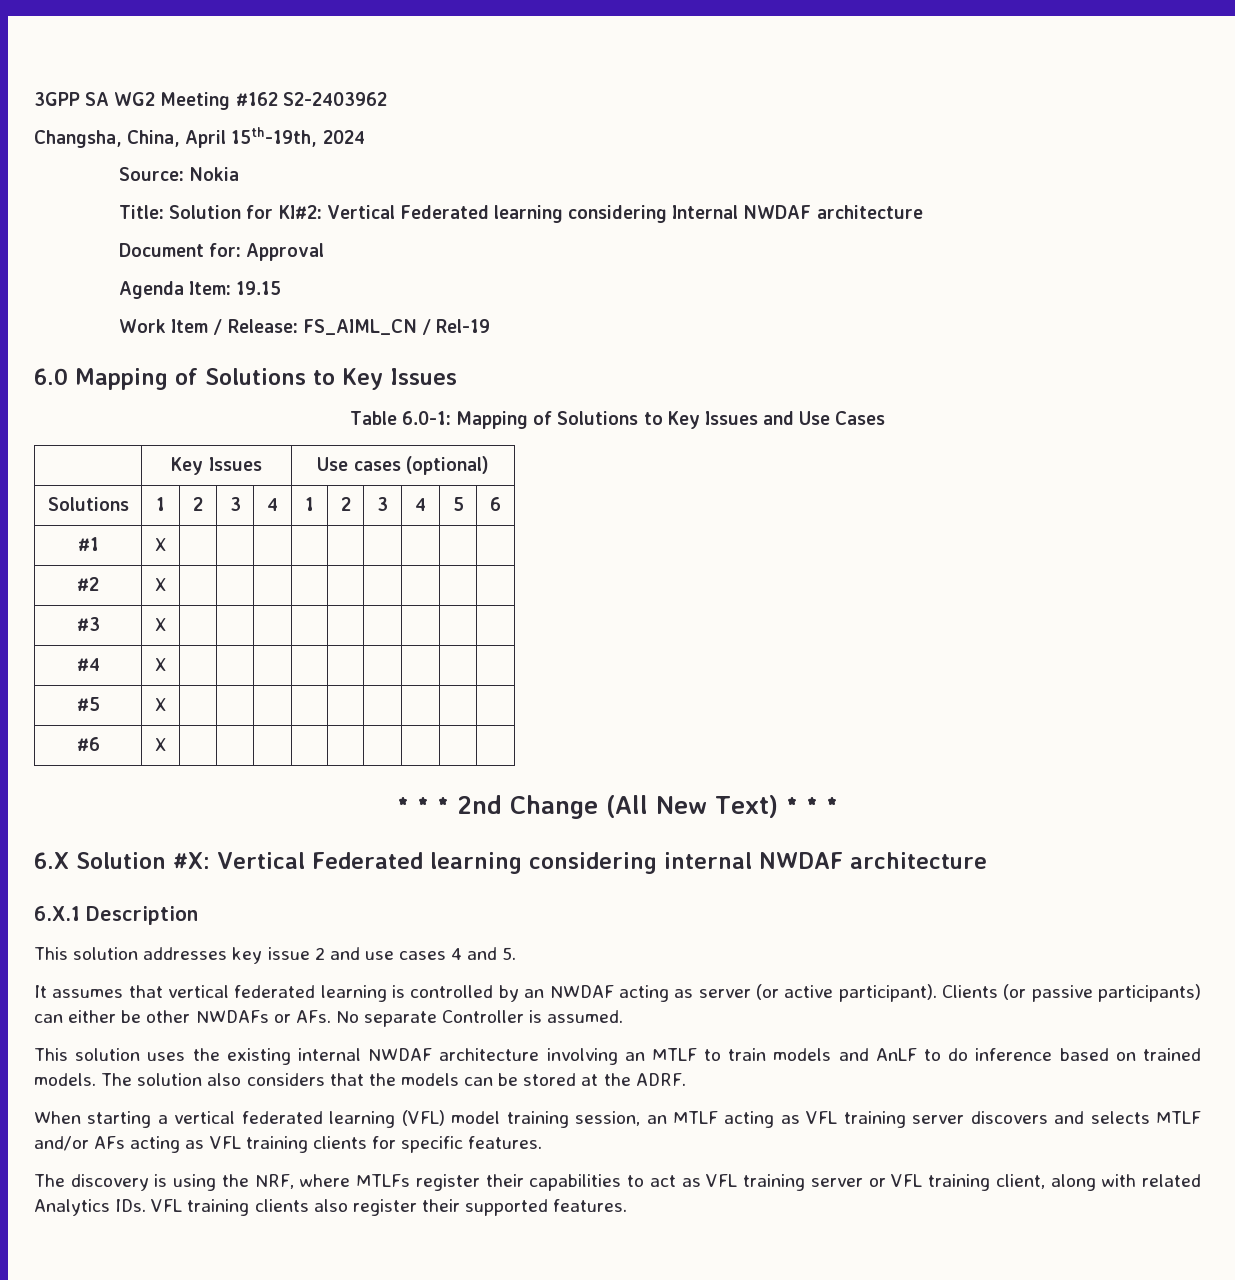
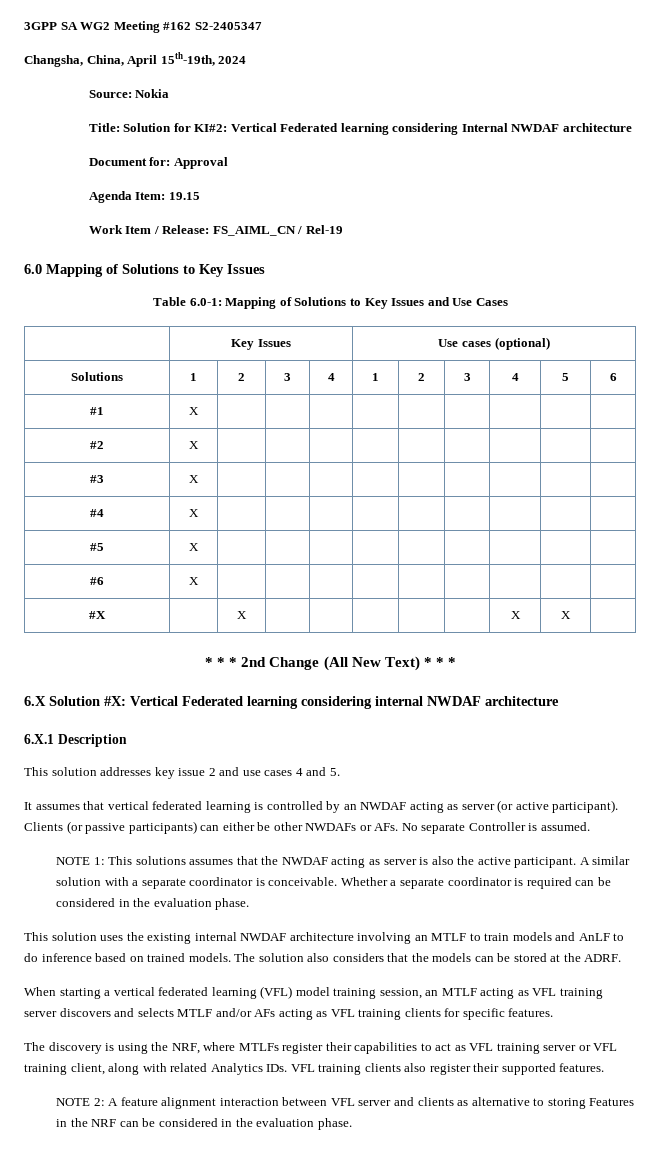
[282,92,387,106] S2-2403962 -> [194,22,262,30] S2-2405347
(166, 744) none -> [89,611,106,619] [237,611,247,619] [510,611,521,619] [561,611,571,619] // #X | | X | | | | | | X | X |
(624, 1016) none -> [56,856,631,868] [56,877,611,889] [56,898,250,910] // NOTE 1: This solutions assumes that the NWDAF acting as server is also the active participant. A similar solution with a separate coordinator is conceivable. Whether a separate coordinator is required can be considered in the evaluation phase.
(628, 1205) none -> [56,1097,635,1109] [56,1118,352,1130] // NOTE 2: A feature alignment interaction between VFL server and clients as alternative to storing Features in the NRF can be considered in the evaluation phase.

